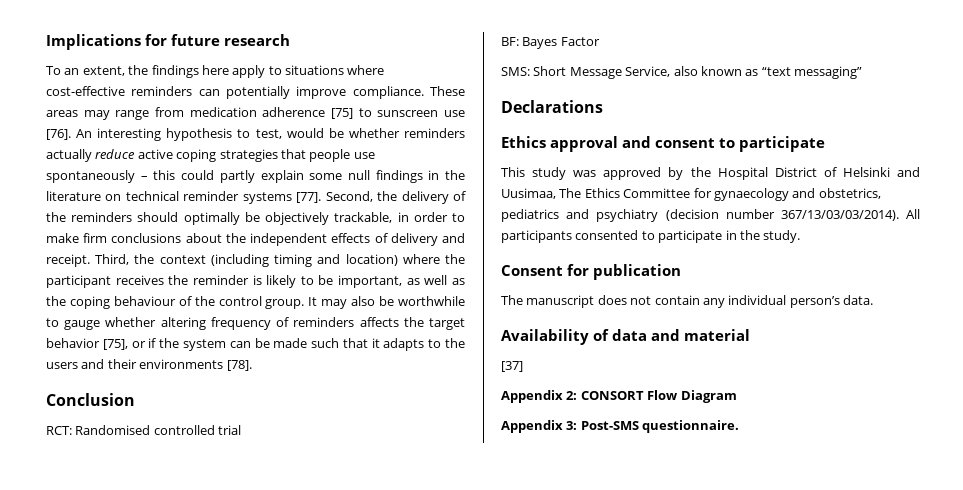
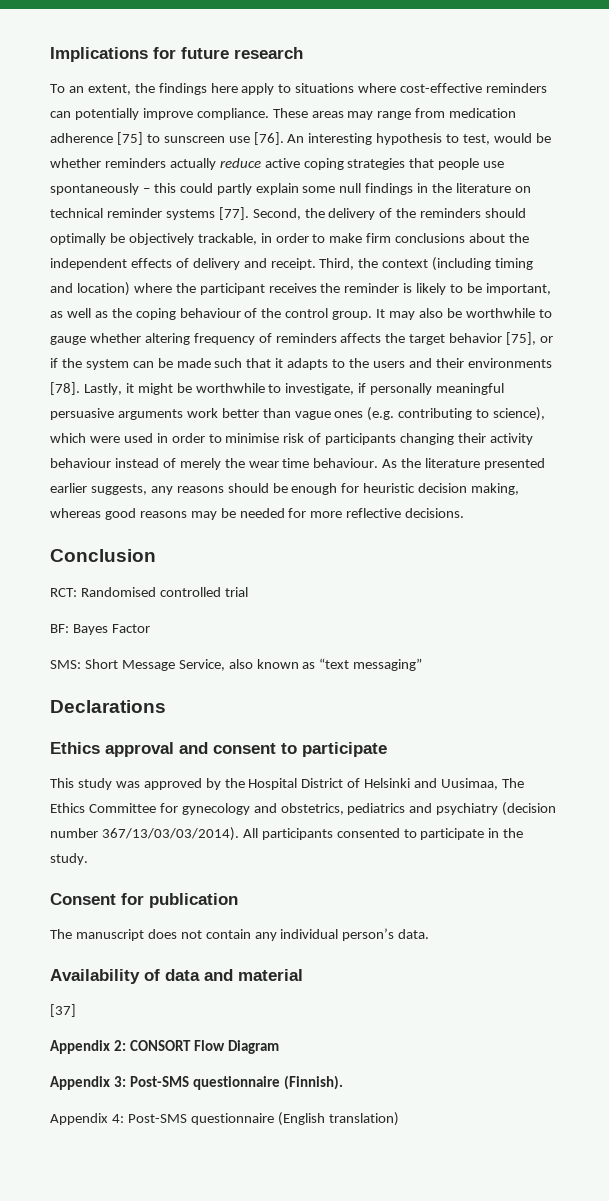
(252, 365) none -> [83,383,505,395] [50,407,546,421] [50,433,533,445] [50,458,546,470] [50,483,520,495] [50,508,465,520] Lastly, it might be worthwhile to investigate, if personally meaningful persuasive arguments work better than vague ones (e.g. contributing to science), which were used in order to minimise risk of participants changing their activity behaviour instead of merely the wear time behaviour. As the literature presented earlier suggests, any reasons should be enough for heuristic decision making, whereas good reasons may be needed for more reflective decisions.
[713,188,789,201] gynaecology -> [181,803,250,815] gynecology
[642,420,740,433] questionnaire. -> [192,1075,343,1090] [50,1112,399,1126] questionnaire (Finnish). // Appendix 4: Post-SMS questionnaire (English translation)

